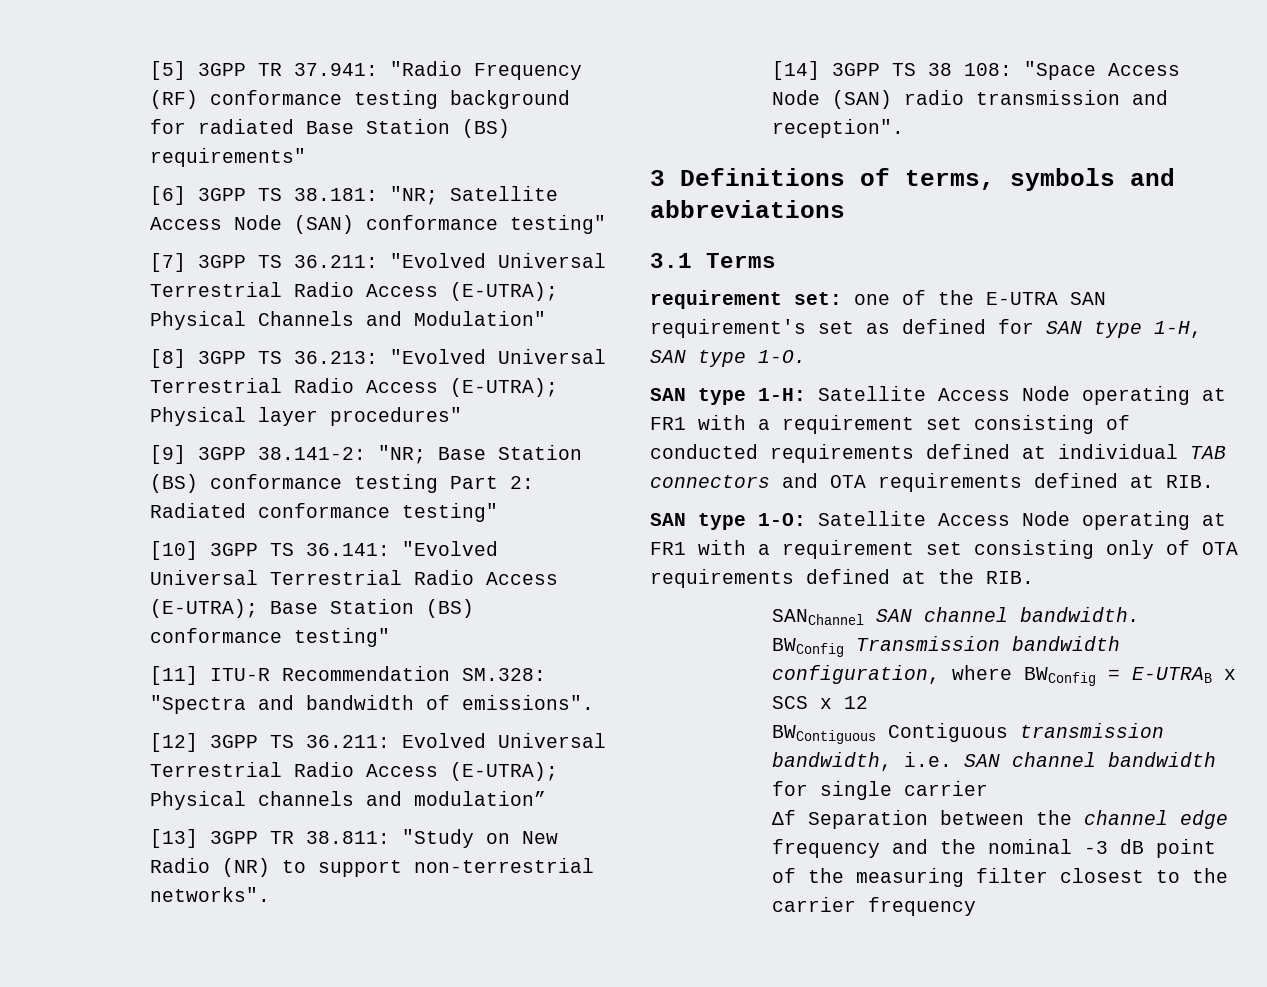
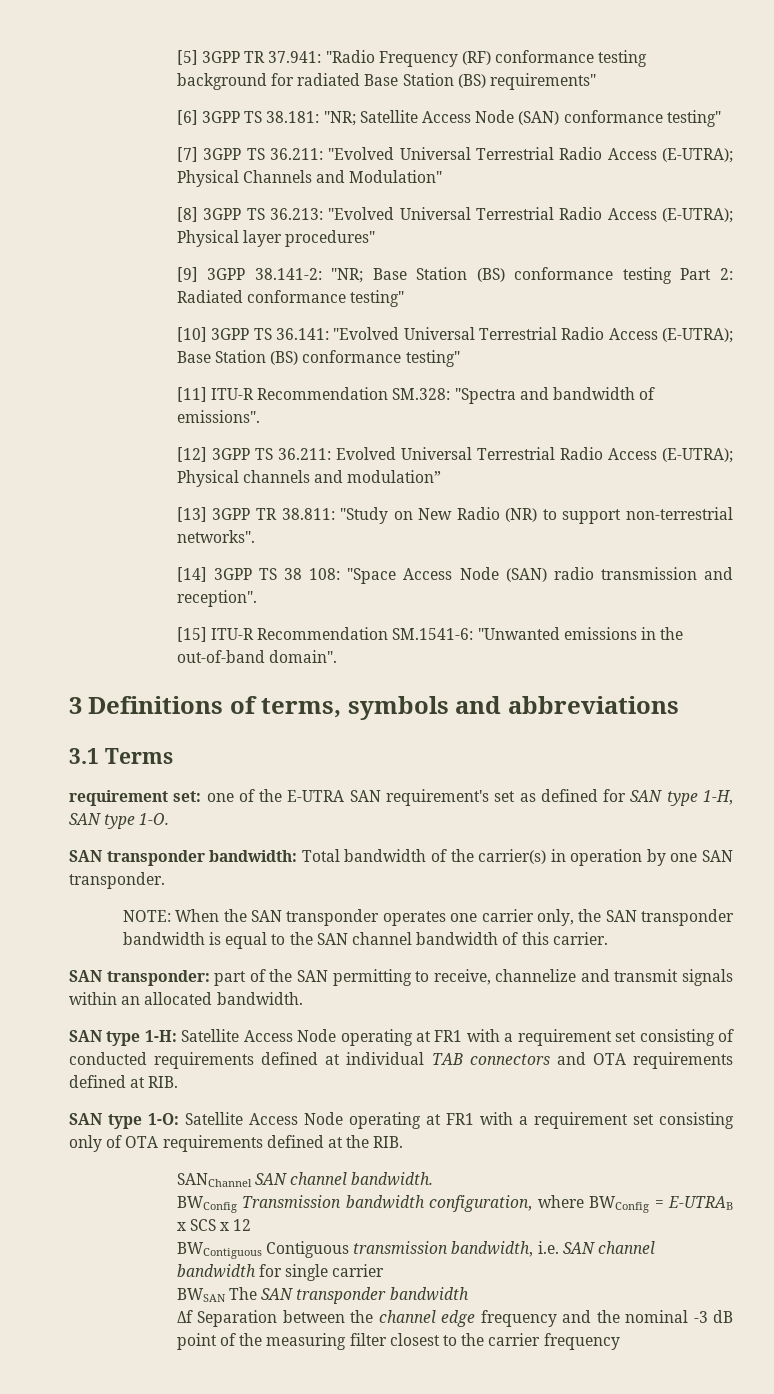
(904, 128) none -> [176,627,684,642] [176,650,338,663] // [15] ITU-R Recommendation SM.1541-6: "Unwanted emissions in the out-of-band domain".
(806, 356) none -> [69,849,733,866] [69,872,165,889] [122,909,734,926] [122,932,608,949] [69,969,733,986] [69,992,303,1005] // SAN transponder bandwidth: Total bandwidth of the carrier(s) in operation by one SAN transponder. // NOTE: When the SAN transponder operates one carrier only, the SAN transponder bandwidth is equal to the SAN channel bandwidth of this carrier. // SAN transponder: part of the SAN permitting to receive, channelize and transmit signals within an allocated bandwidth.
(988, 788) none -> [176,1287,469,1304] // BWSAN The SAN transponder bandwidth

